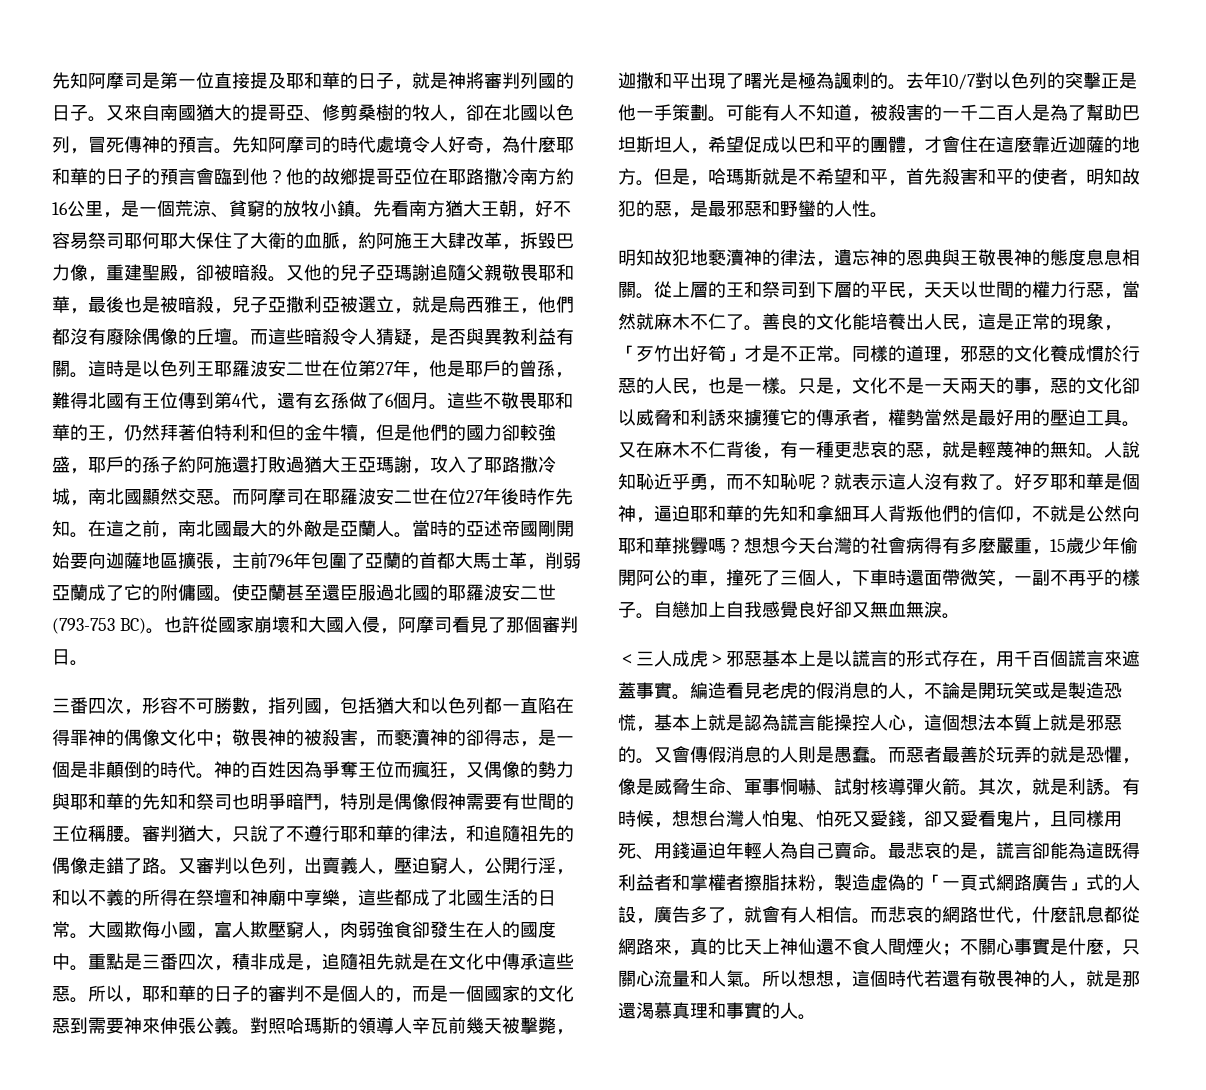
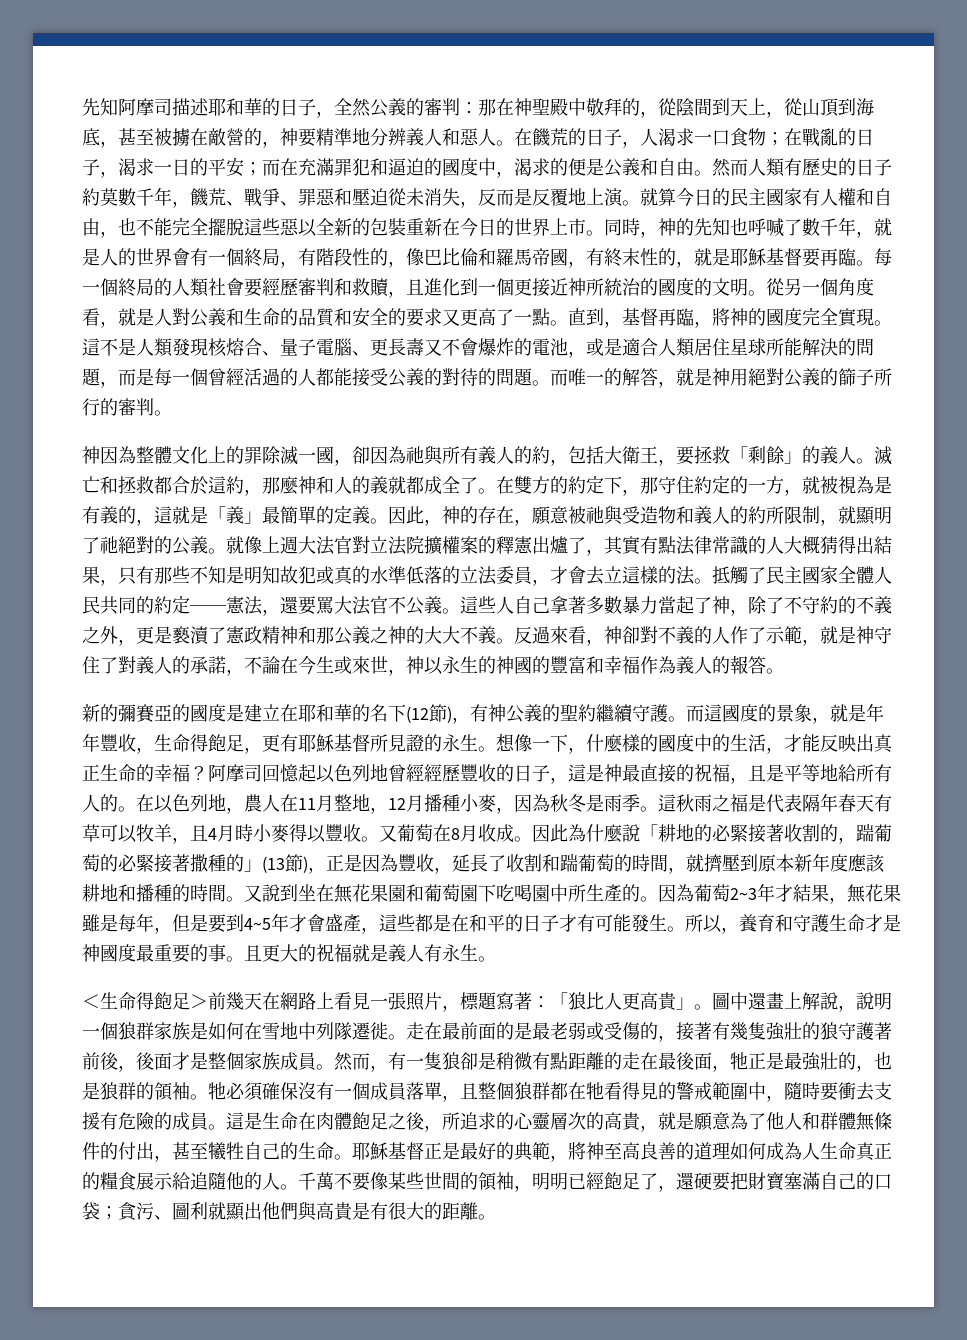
[52,72,574,90] [52,104,574,122] [52,136,574,154] [52,168,574,185] [52,200,571,218] [52,232,574,250] [52,264,574,282] [52,296,574,314] [52,328,574,346] [52,360,573,378] [52,392,573,410] [52,424,556,442] [52,456,556,474] [52,488,573,506] [52,520,574,538] [52,552,581,570] [52,584,556,602] [52,616,578,634] [52,649,88,666] [52,697,574,715] [52,729,574,747] [52,761,574,779] [52,793,574,811] [52,825,574,843] [52,857,574,875] [52,889,556,907] [52,921,556,939] [52,953,574,971] [52,985,574,1003] [52,1017,574,1035] [618,72,1137,90] [618,104,1140,122] [618,136,1140,154] [618,168,1140,186] [618,200,888,218] [618,249,1140,267] [618,281,1140,299] [618,313,1122,331] [618,345,1140,363] [618,377,1140,395] [618,409,1140,427] [618,441,1140,459] [618,473,1140,491] [618,505,1140,523] [618,537,1138,555] [618,569,1140,587] [618,601,960,619] [618,650,1140,668] [618,682,1122,700] [618,714,1122,732] [618,746,1140,764] [618,778,1140,796] [618,810,1122,828] [618,842,1140,860] [618,874,1140,892] [618,906,1140,924] [618,938,1140,956] [618,970,1140,988] [618,1002,798,1019] 先知阿摩司是第一位直接提及耶和華的日子，就是神將審判列國的日子。又來自南國猶大的提哥亞、修剪桑樹的牧人，卻在北國以色列，冒死傳神的預言。先知阿摩司的時代處境令人好奇，為什麼耶和華的日子的預言會臨到他？他的故鄉提哥亞位在耶路撒冷南方約16公里，是一個荒涼、貧窮的放牧小鎮。先看南方猶大王朝，好不容易祭司耶何耶大保住了大衛的血脈，約阿施王大肆改革，拆毀巴力像，重建聖殿，卻被暗殺。又他的兒子亞瑪謝追隨父親敬畏耶和華，最後也是被暗殺，兒子亞撒利亞被選立，就是烏西雅王，他們都沒有廢除偶像的丘壇。而這些暗殺令人猜疑，是否與異教利益有關。這時是以色列王耶羅波安二世在位第27年，他是耶戶的曾孫，難得北國有王位傳到第4代，還有玄孫做了6個月。這些不敬畏耶和華的王，仍然拜著伯特利和但的金牛犢，但是他們的國力卻較強盛，耶戶的孫子約阿施還打敗過猶大王亞瑪謝，攻入了耶路撒冷城，南北國顯然交惡。而阿摩司在耶羅波安二世在位27年後時作先知。在這之前，南北國最大的外敵是亞蘭人。當時的亞述帝國剛開始要向迦薩地區擴張，主前796年包圍了亞蘭的首都大馬士革，削弱亞蘭成了它的附傭國。使亞蘭甚至還臣服過北國的耶羅波安二世(793-753 BC)。也許從國家崩壞和大國入侵，阿摩司看見了那個審判日。 // 三番四次，形容不可勝數，指列國，包括猶大和以色列都一直陷在得罪神的偶像文化中；敬畏神的被殺害，而褻瀆神的卻得志，是一個是非顛倒的時代。神的百姓因為爭奪王位而瘋狂，又偶像的勢力與耶和華的先知和祭司也明爭暗鬥，特別是偶像假神需要有世間的王位稱腰。審判猶大，只說了不遵行耶和華的律法，和追隨祖先的偶像走錯了路。又審判以色列，出賣義人，壓迫窮人，公開行淫，和以不義的所得在祭壇和神廟中享樂，這些都成了北國生活的日常。大國欺侮小國，富人欺壓窮人，肉弱強食卻發生在人的國度中。重點是三番四次，積非成是，追隨祖先就是在文化中傳承這些惡。所以，耶和華的日子的審判不是個人的，而是一個國家的文化惡到需要神來伸張公義。對照哈瑪斯的領導人辛瓦前幾天被擊斃，迦撒和平出現了曙光是極為諷刺的。去年10/7對以色列的突擊正是他一手策劃。可能有人不知道，被殺害的一千二百人是為了幫助巴坦斯坦人，希望促成以巴和平的團體，才會住在這麼靠近迦薩的地方。但是，哈瑪斯就是不希望和平，首先殺害和平的使者，明知故犯的惡，是最邪惡和野蠻的人性。 // 明知故犯地褻瀆神的律法，遺忘神的恩典與王敬畏神的態度息息相關。從上層的王和祭司到下層的平民，天天以世間的權力行惡，當然就麻木不仁了。善良的文化能培養出人民，這是正常的現象，「歹竹出好筍」才是不正常。同樣的道理，邪惡的文化養成慣於行惡的人民，也是一樣。只是，文化不是一天兩天的事，惡的文化卻以威脅和利誘來擄獲它的傳承者，權勢當然是最好用的壓迫工具。又在麻木不仁背後，有一種更悲哀的惡，就是輕蔑神的無知。人說知恥近乎勇，而不知恥呢？就表示這人沒有救了。好歹耶和華是個神，逼迫耶和華的先知和拿細耳人背叛他們的信仰，不就是公然向耶和華挑釁嗎？想想今天台灣的社會病得有多麼嚴重，15歲少年偷開阿公的車，撞死了三個人，下車時還面帶微笑，一副不再乎的樣子。自戀加上自我感覺良好卻又無血無淚。 // ＜三人成虎＞邪惡基本上是以謊言的形式存在，用千百個謊言來遮蓋事實。編造看見老虎的假消息的人，不論是開玩笑或是製造恐慌，基本上就是認為謊言能操控人心，這個想法本質上就是邪惡的。又會傳假消息的人則是愚蠢。而惡者最善於玩弄的就是恐懼，像是威脅生命、軍事恫嚇、試射核導彈火箭。其次，就是利誘。有時候，想想台灣人怕鬼、怕死又愛錢，卻又愛看鬼片，且同樣用死、用錢逼迫年輕人為自己賣命。最悲哀的是，謊言卻能為這既得利益者和掌權者擦脂抹粉，製造虛偽的「一頁式網路廣告」式的人設，廣告多了，就會有人相信。而悲哀的網路世代，什麼訊息都從網路來，真的比天上神仙還不食人間煙火；不關心事實是什麼，只關心流量和人氣。所以想想，這個時代若還有敬畏神的人，就是那還渴慕真理和事實的人 -> [82,98,874,118] [82,128,874,148] [82,157,892,178] [82,187,892,208] [82,217,892,238] [82,248,892,268] [82,278,874,298] [82,307,892,328] [82,338,874,358] [82,368,892,388] [82,398,172,416] [82,445,892,466] [82,475,892,496] [82,505,892,526] [82,536,892,556] [82,566,892,586] [82,595,892,616] [82,626,892,646] [82,655,784,676] [82,703,884,724] [82,733,893,754] [82,764,892,784] [82,793,892,814] [82,823,892,844] [82,853,885,874] [82,883,901,904] [82,913,901,934] [82,944,496,963] [82,992,892,1012] [82,1022,892,1042] [82,1052,892,1072] [82,1081,892,1102] [82,1112,892,1132] [82,1142,892,1162] [82,1172,892,1192] [82,1201,478,1221] 先知阿摩司描述耶和華的日子，全然公義的審判：那在神聖殿中敬拜的，從陰間到天上，從山頂到海底，甚至被擄在敵營的，神要精準地分辨義人和惡人。在饑荒的日子，人渴求一口食物；在戰亂的日子，渴求一日的平安；而在充滿罪犯和逼迫的國度中，渴求的便是公義和自由。然而人類有歷史的日子約莫數千年，饑荒、戰爭、罪惡和壓迫從未消失，反而是反覆地上演。就算今日的民主國家有人權和自由，也不能完全擺脫這些惡以全新的包裝重新在今日的世界上市。同時，神的先知也呼喊了數千年，就是人的世界會有一個終局，有階段性的，像巴比倫和羅馬帝國，有終末性的，就是耶穌基督要再臨。每一個終局的人類社會要經歷審判和救贖，且進化到一個更接近神所統治的國度的文明。從另一個角度看，就是人對公義和生命的品質和安全的要求又更高了一點。直到，基督再臨，將神的國度完全實現。這不是人類發現核熔合、量子電腦、更長壽又不會爆炸的電池，或是適合人類居住星球所能解決的問題，而是每一個曾經活過的人都能接受公義的對待的問題。而唯一的解答，就是神用絕對公義的篩子所行的審判。 // 神因為整體文化上的罪除滅一國，卻因為祂與所有義人的約，包括大衛王，要拯救「剩餘」的義人。滅亡和拯救都合於這約，那麼神和人的義就都成全了。在雙方的約定下，那守住約定的一方，就被視為是有義的，這就是「義」最簡單的定義。因此，神的存在，願意被祂與受造物和義人的約所限制，就顯明了祂絕對的公義。就像上週大法官對立法院擴權案的釋憲出爐了，其實有點法律常識的人大概猜得出結果，只有那些不知是明知故犯或真的水準低落的立法委員，才會去立這樣的法。抵觸了民主國家全體人民共同的約定──憲法，還要罵大法官不公義。這些人自己拿著多數暴力當起了神，除了不守約的不義之外，更是褻瀆了憲政精神和那公義之神的大大不義。反過來看，神卻對不義的人作了示範，就是神守住了對義人的承諾，不論在今生或來世，神以永生的神國的豐富和幸福作為義人的報答。 // 新的彌賽亞的國度是建立在耶和華的名下(12節)，有神公義的聖約繼續守護。而這國度的景象，就是年年豐收，生命得飽足，更有耶穌基督所見證的永生。想像一下，什麼樣的國度中的生活，才能反映出真正生命的幸福？阿摩司回憶起以色列地曾經經歷豐收的日子，這是神最直接的祝福，且是平等地給所有人的。在以色列地，農人在11月整地，12月播種小麥，因為秋冬是雨季。這秋雨之福是代表隔年春天有草可以牧羊，且4月時小麥得以豐收。又葡萄在8月收成。因此為什麼說「耕地的必緊接著收割的，踹葡萄的必緊接著撒種的」(13節)，正是因為豐收，延長了收割和踹葡萄的時間，就擠壓到原本新年度應該耕地和播種的時間。又說到坐在無花果園和葡萄園下吃喝園中所生產的。因為葡萄2~3年才結果，無花果雖是每年，但是要到4~5年才會盛產，這些都是在和平的日子才有可能發生。所以，養育和守護生命才是神國度最重要的事。且更大的祝福就是義人有永生。 // ＜生命得飽足＞前幾天在網路上看見一張照片，標題寫著：「狼比人更高貴」。圖中還畫上解說，說明一個狼群家族是如何在雪地中列隊遷徙。走在最前面的是最老弱或受傷的，接著有幾隻強壯的狼守護著前後，後面才是整個家族成員。然而，有一隻狼卻是稍微有點距離的走在最後面，牠正是最強壯的，也是狼群的領袖。牠必須確保沒有一個成員落單，且整個狼群都在牠看得見的警戒範圍中，隨時要衝去支援有危險的成員。這是生命在肉體飽足之後，所追求的心靈層次的高貴，就是願意為了他人和群體無條件的付出，甚至犧牲自己的生命。耶穌基督正是最好的典範，將神至高良善的道理如何成為人生命真正的糧食展示給追隨他的人。千萬不要像某些世間的領袖，明明已經飽足了，還硬要把財寶塞滿自己的口袋；貪污、圖利就顯出他們與高貴是有很大的距離

